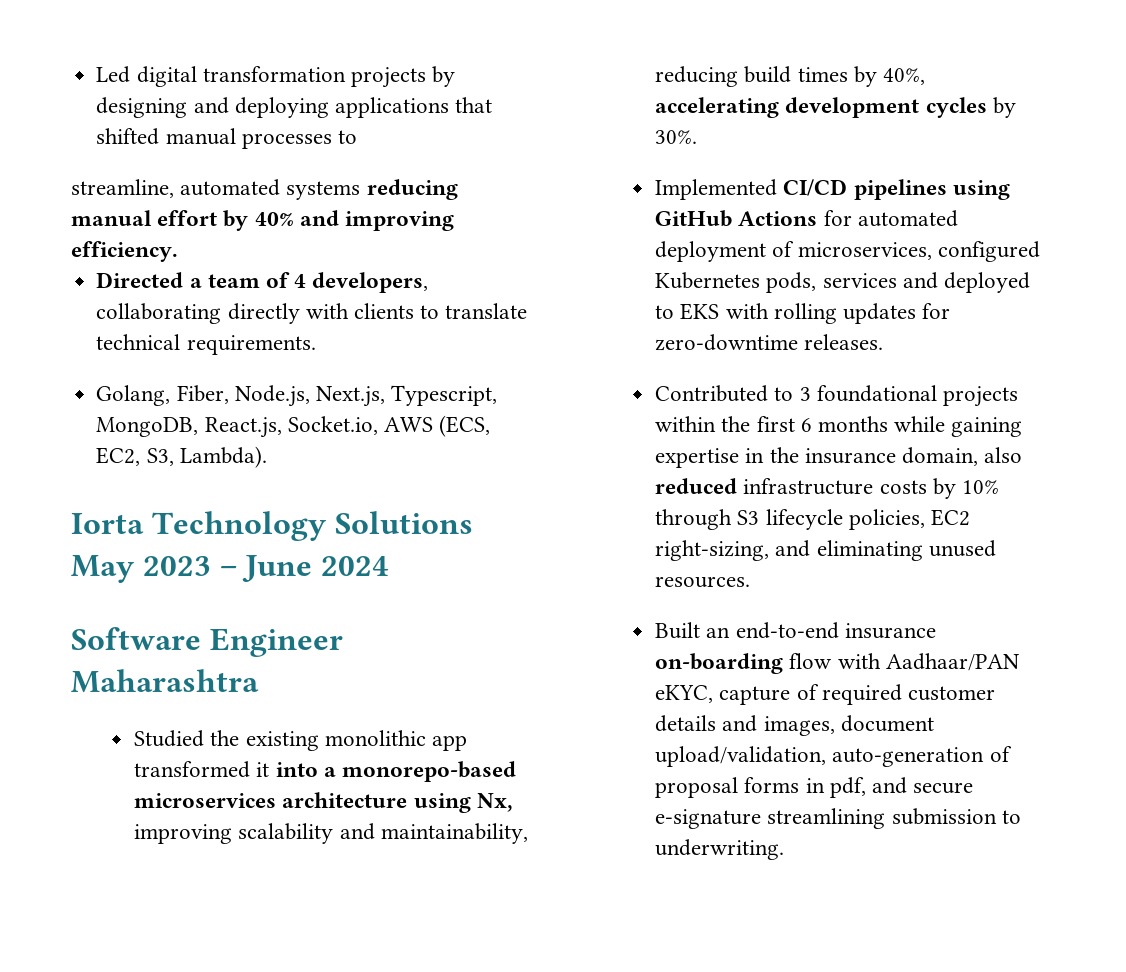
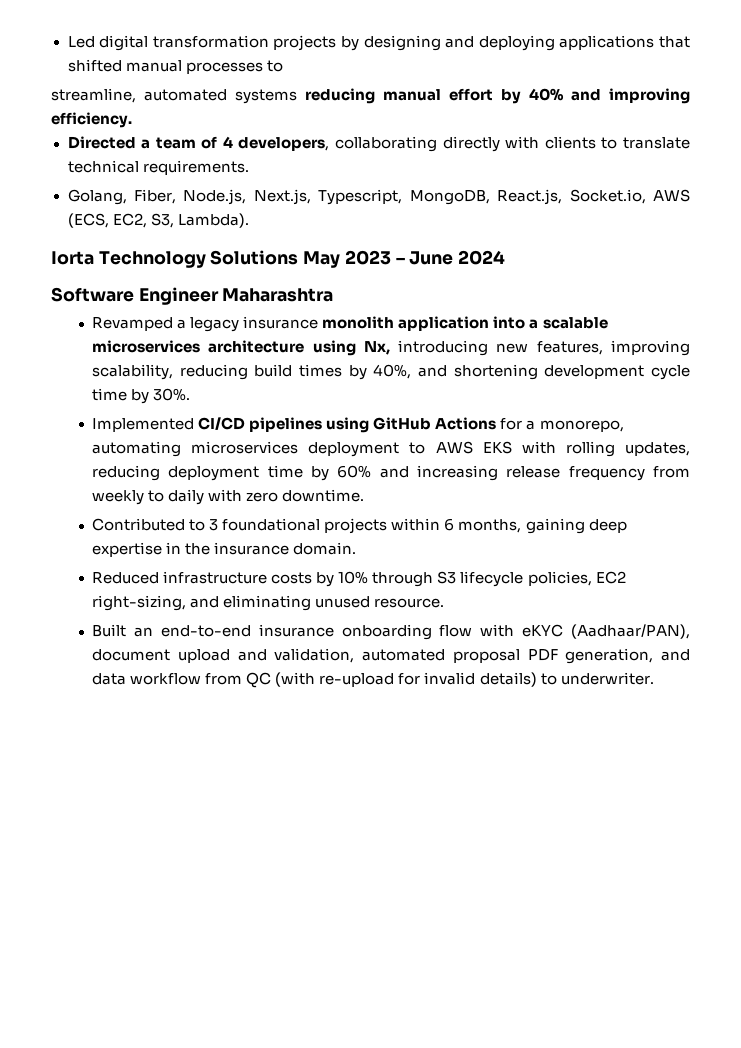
[134,730,468,751] [134,761,270,778] Studied the existing monolithic app transformed it -> [92,316,490,332] Revamped a legacy insurance monolith application
[342,761,517,782] monorepo-based -> [542,317,608,329] scalable
[134,823,528,844] improving scalability and maintainability, -> [398,340,690,356] [92,364,174,380] introducing new features, improving scalability,
[655,97,987,118] accelerating development cycles -> [418,364,690,380] [92,388,128,401] and shortening development cycle time
[857,210,958,227] [655,241,1040,262] [655,272,1031,293] [655,303,951,324] [655,334,884,351] automated deployment of microservices, configured Kubernetes pods, services and deployed to EKS with rolling updates for zero-downtime releases. -> [526,420,624,432] [92,441,691,457] [92,465,691,481] [92,489,365,505] a monorepo, automating microservices deployment to AWS EKS with rolling updates, reducing deployment time by 60% and increasing release frequency from weekly to daily with zero downtime.
[721,416,1023,437] the first 6 months while gaining -> [444,518,627,534] 6 months, gaining deep
[902,447,1023,466] [655,478,738,494] domain, also reduced -> [293,542,357,555] [92,572,160,584] domain. // Reduced
[655,576,751,588] resources. -> [374,598,445,608] resource.
[655,653,784,674] on-boarding -> [341,624,432,640] onboarding
[885,653,1020,671] [655,684,996,705] [655,715,934,736] [655,746,1012,767] [655,777,974,798] [655,808,1021,829] [655,839,785,860] Aadhaar/PAN eKYC, capture of required customer details and images, document upload/validation, auto-generation of proposal forms in pdf, and secure e-signature streamlining submission to underwriting. -> [522,624,691,639] [92,648,691,664] [92,672,654,688] eKYC (Aadhaar/PAN), document upload and validation, automated proposal PDF generation, and data workflow from QC (with re-upload for invalid details) to underwriter.

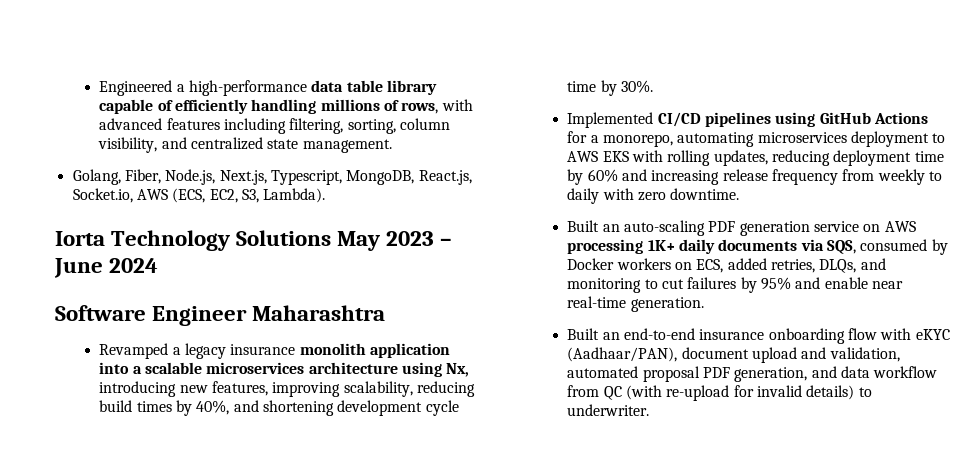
[67,35,691,51] [67,59,283,74] [51,88,690,104] [51,112,132,128] [67,136,691,152] [67,160,249,175] Led digital transformation projects by designing and deploying applications that shifted manual processes to // streamline, automated systems reducing manual effort by 40% and improving efficiency. // Directed a team of 4 developers, collaborating directly with clients to translate technical requirements. -> [99,80,438,96] [99,99,473,114] [99,118,451,134] [98,137,392,153] Engineered a high-performance data table library capable of efficiently handling millions of rows, with advanced features including filtering, sorting, column visibility, and centralized state management.
[92,518,627,534] [92,542,357,557] [92,571,626,587] [92,595,445,611] Contributed to 3 foundational projects within 6 months, gaining deep expertise in the insurance domain. // Reduced infrastructure costs by 10% through S3 lifecycle policies, EC2 right-sizing, and eliminating unused resource. -> [567,220,916,236] [567,239,948,255] [567,258,886,273] [567,277,904,293] [567,296,704,312] Built an auto-scaling PDF generation service on AWS processing 1K+ daily documents via SQS, consumed by Docker workers on ECS, added retries, DLQs, and monitoring to cut failures by 95% and enable near real-time generation.

